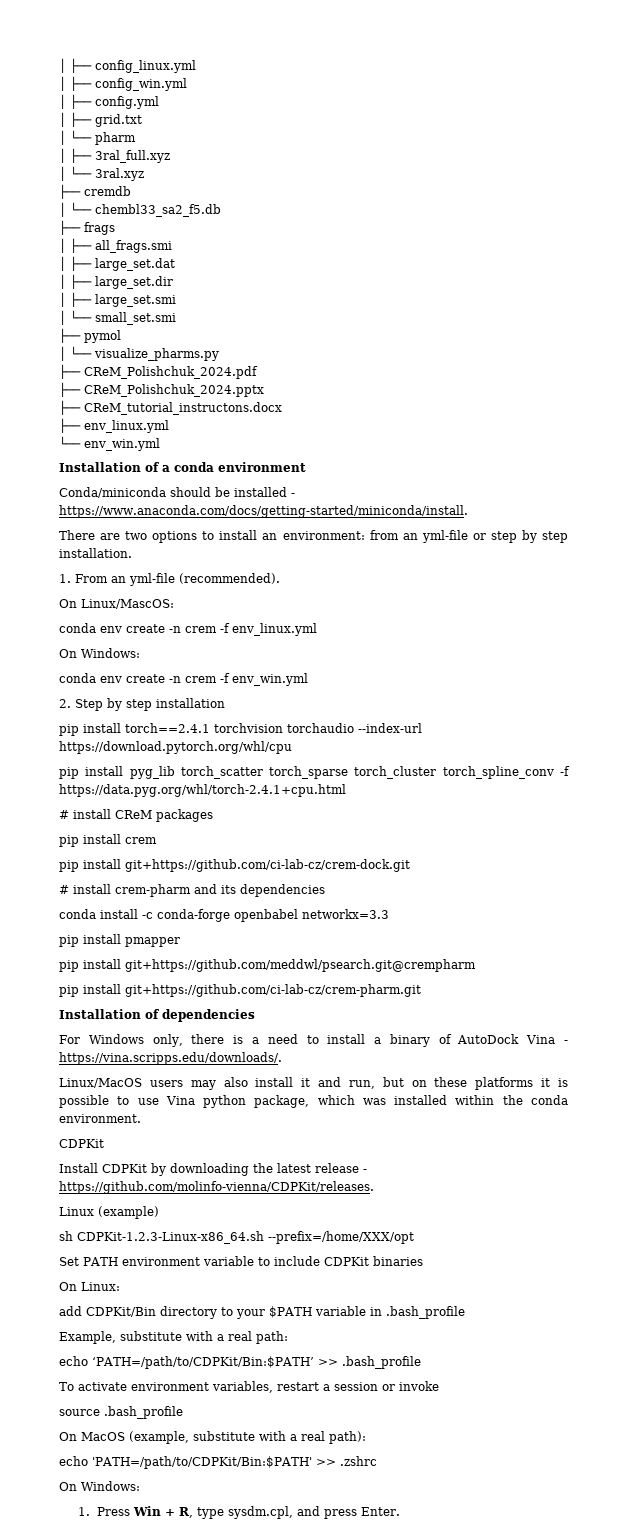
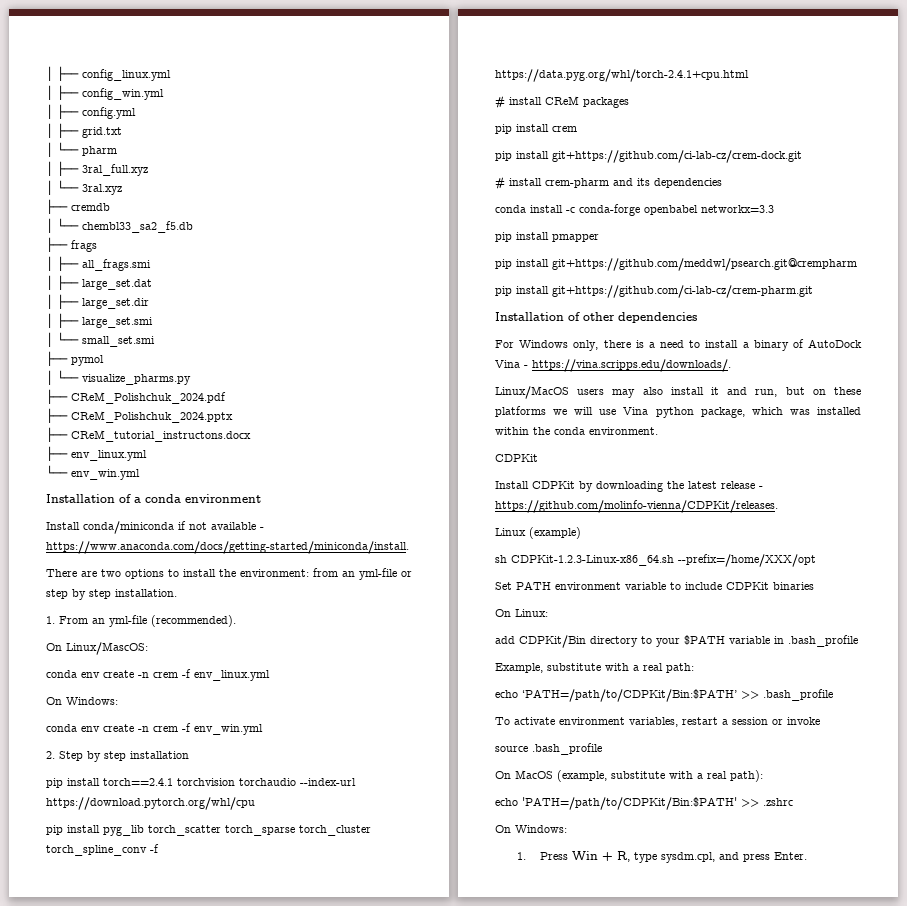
[59,487,287,498] Conda/miniconda should be installed -> [46,521,256,534] Install conda/miniconda if not available
[262,533,278,540] an -> [219,569,236,577] the
(159, 1014) none -> [583,312,615,321] other
[541,1078,569,1087] [59,1095,130,1108] it is possible to -> [553,407,594,415] we will

